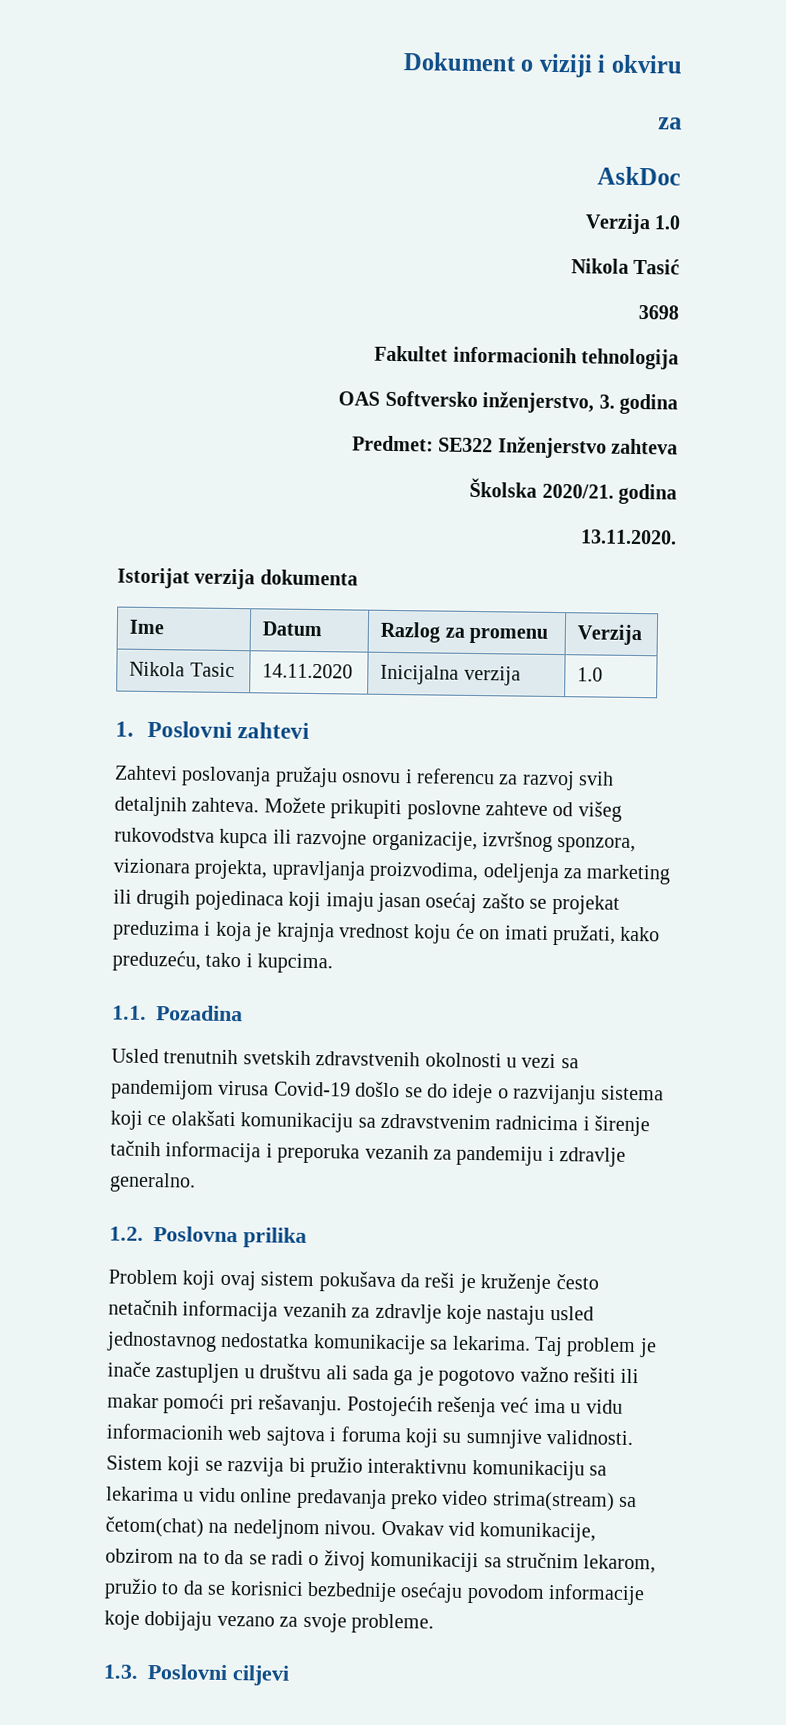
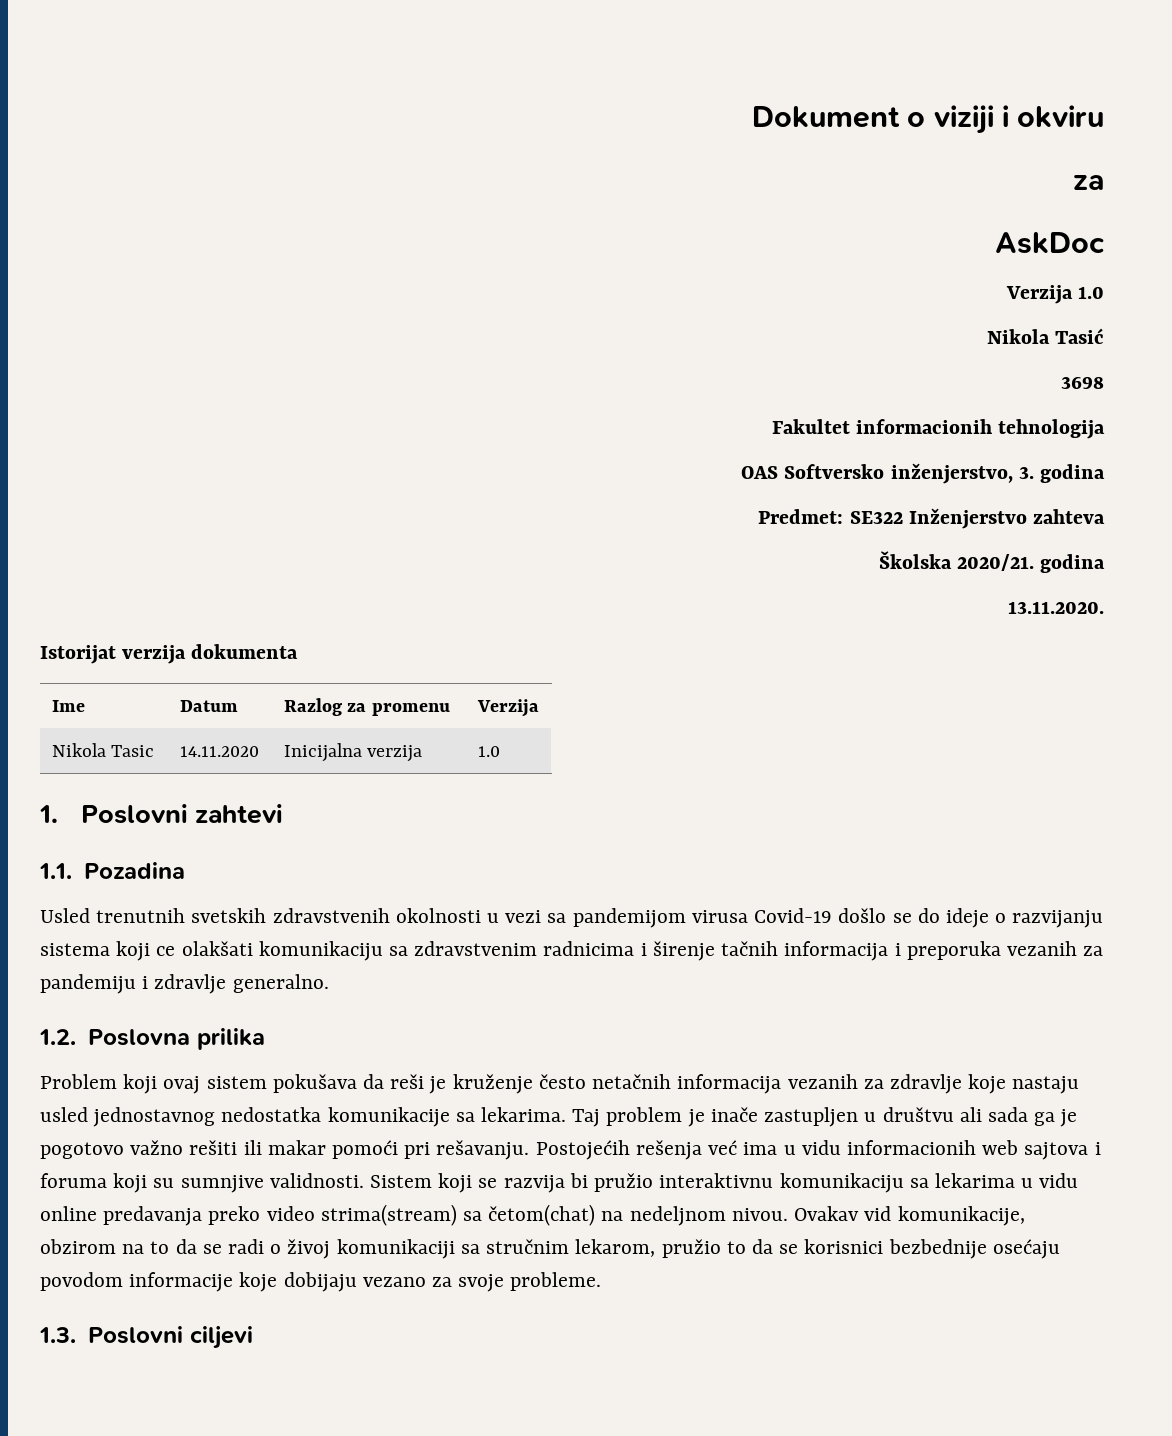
[115,765,615,791] [114,796,622,822] [114,827,637,854] [113,858,671,885] [113,889,620,915] [113,920,661,946] [112,950,334,974] // Zahtevi poslovanja pružaju osnovu i referencu za razvoj svih detaljnih zahteva. Možete prikupiti poslovne zahteve od višeg rukovodstva kupca ili razvojne organizacije, izvršnog sponzora, vizionara projekta, upravljanja proizvodima, odeljenja za marketing ili drugih pojedinaca koji imaju jasan osećaj zašto se projekat preduzima i koja je krajnja vrednost koju će on imati pružati, kako preduzeću, tako i kupcima. -> (283, 814) none

